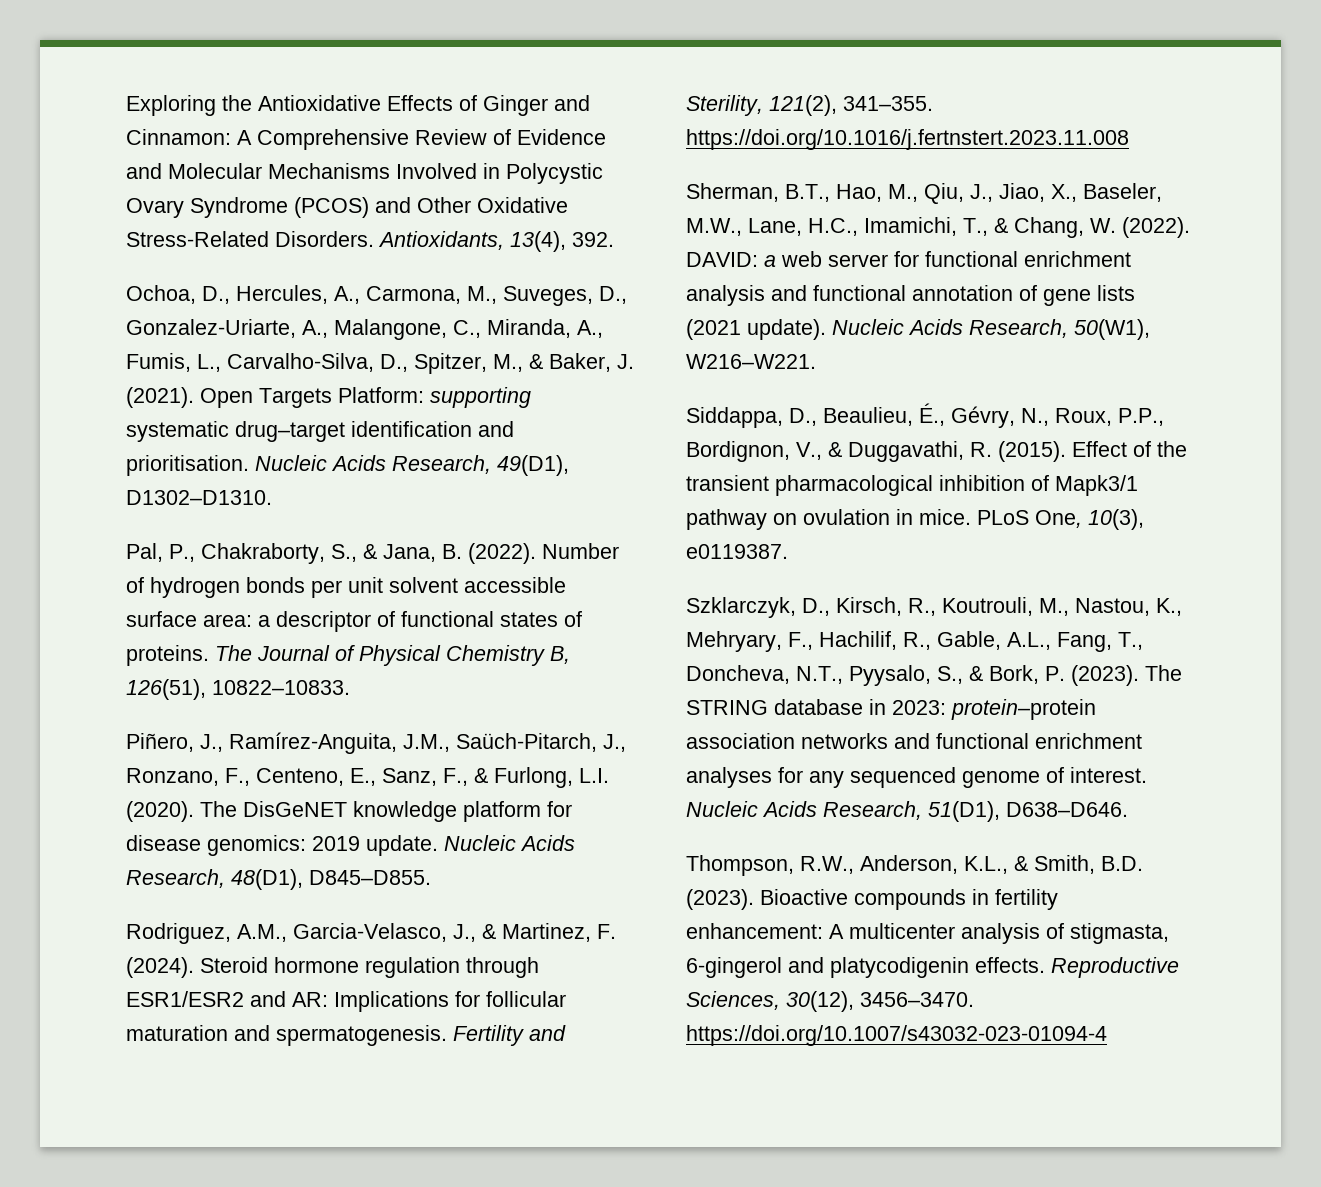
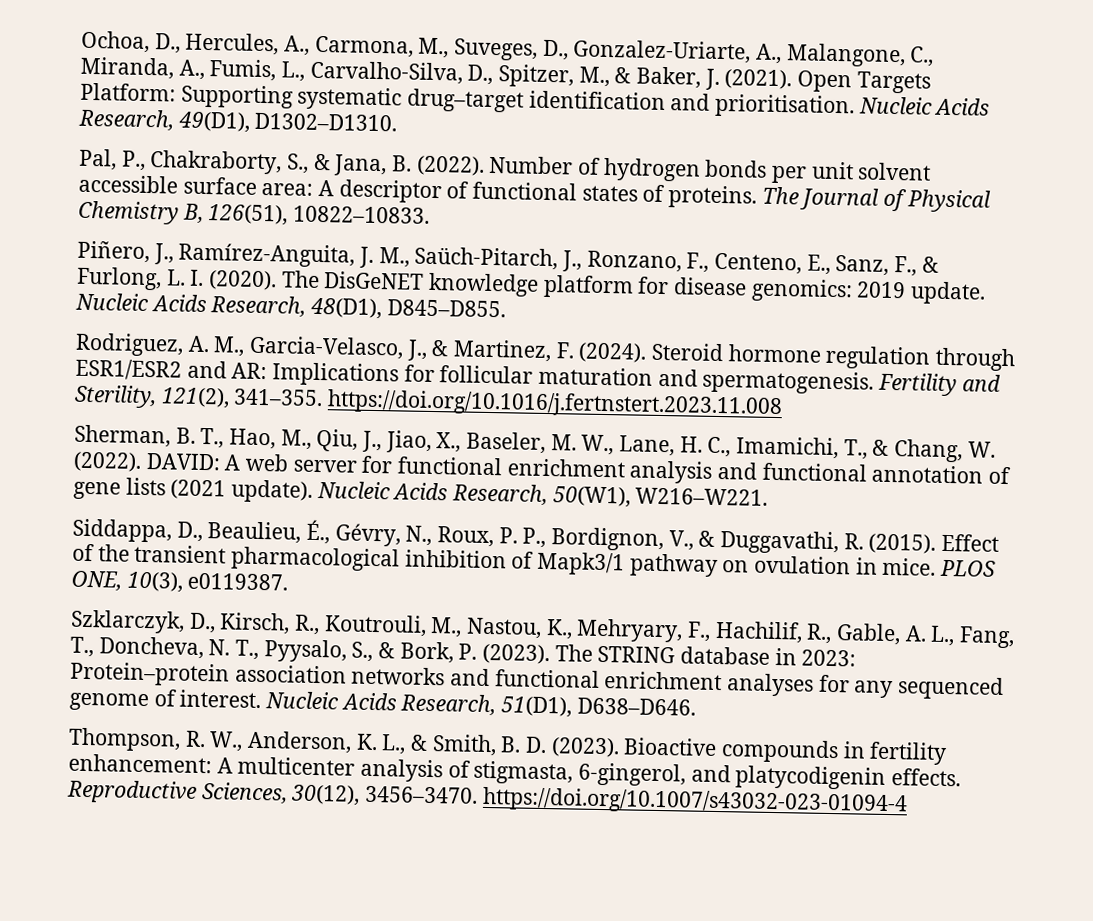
[126,95,590,116] [126,129,606,150] [126,163,603,184] [126,197,568,218] [126,231,614,252] Exploring the Antioxidative Effects of Ginger and Cinnamon: A Comprehensive Review of Evidence and Molecular Mechanisms Involved in Polycystic Ovary Syndrome (PCOS) and Other Oxidative Stress-Related Disorders. Antioxidants, 13(4), 392. // -> (81, 42) none
[430,387,531,408] supporting -> [180,84,294,109] Supporting
[258,615,270,627] a -> [318,179,335,197] A
[403,734,450,752] J.M., -> [359,246,410,268] J. M.,
[579,768,609,783] L.I. -> [165,269,205,286] L. I.
[237,924,287,942] A.M., -> [187,335,246,357] A. M.,
[785,184,830,202] B.T., -> [175,427,225,449] B. T.,
[686,218,858,236] M.W., Lane, H.C., -> [550,434,732,458] M. W., Lane, H. C.,
[764,255,776,267] a -> [224,454,242,471] A
[1118,408,1164,426] P.P., -> [498,527,547,549] P. P.,
[977,510,1082,528] PLoS One, -> [940,559,997,577] [71,570,122,591] PLOS ONE,
[1007,632,1051,650] A.L., -> [904,625,956,647] A. L.,
[796,666,843,684] N.T., -> [208,639,260,661] N. T.,
[951,699,1096,720] protein–protein -> [70,661,230,687] Protein–protein
[800,855,1143,874] R.W., Anderson, K.L., & Smith, B.D. -> [184,730,548,757] R. W., Anderson, K. L., & Smith, B. D.
[686,957,782,978] 6-gingerol -> [578,762,687,787] 6-gingerol,

